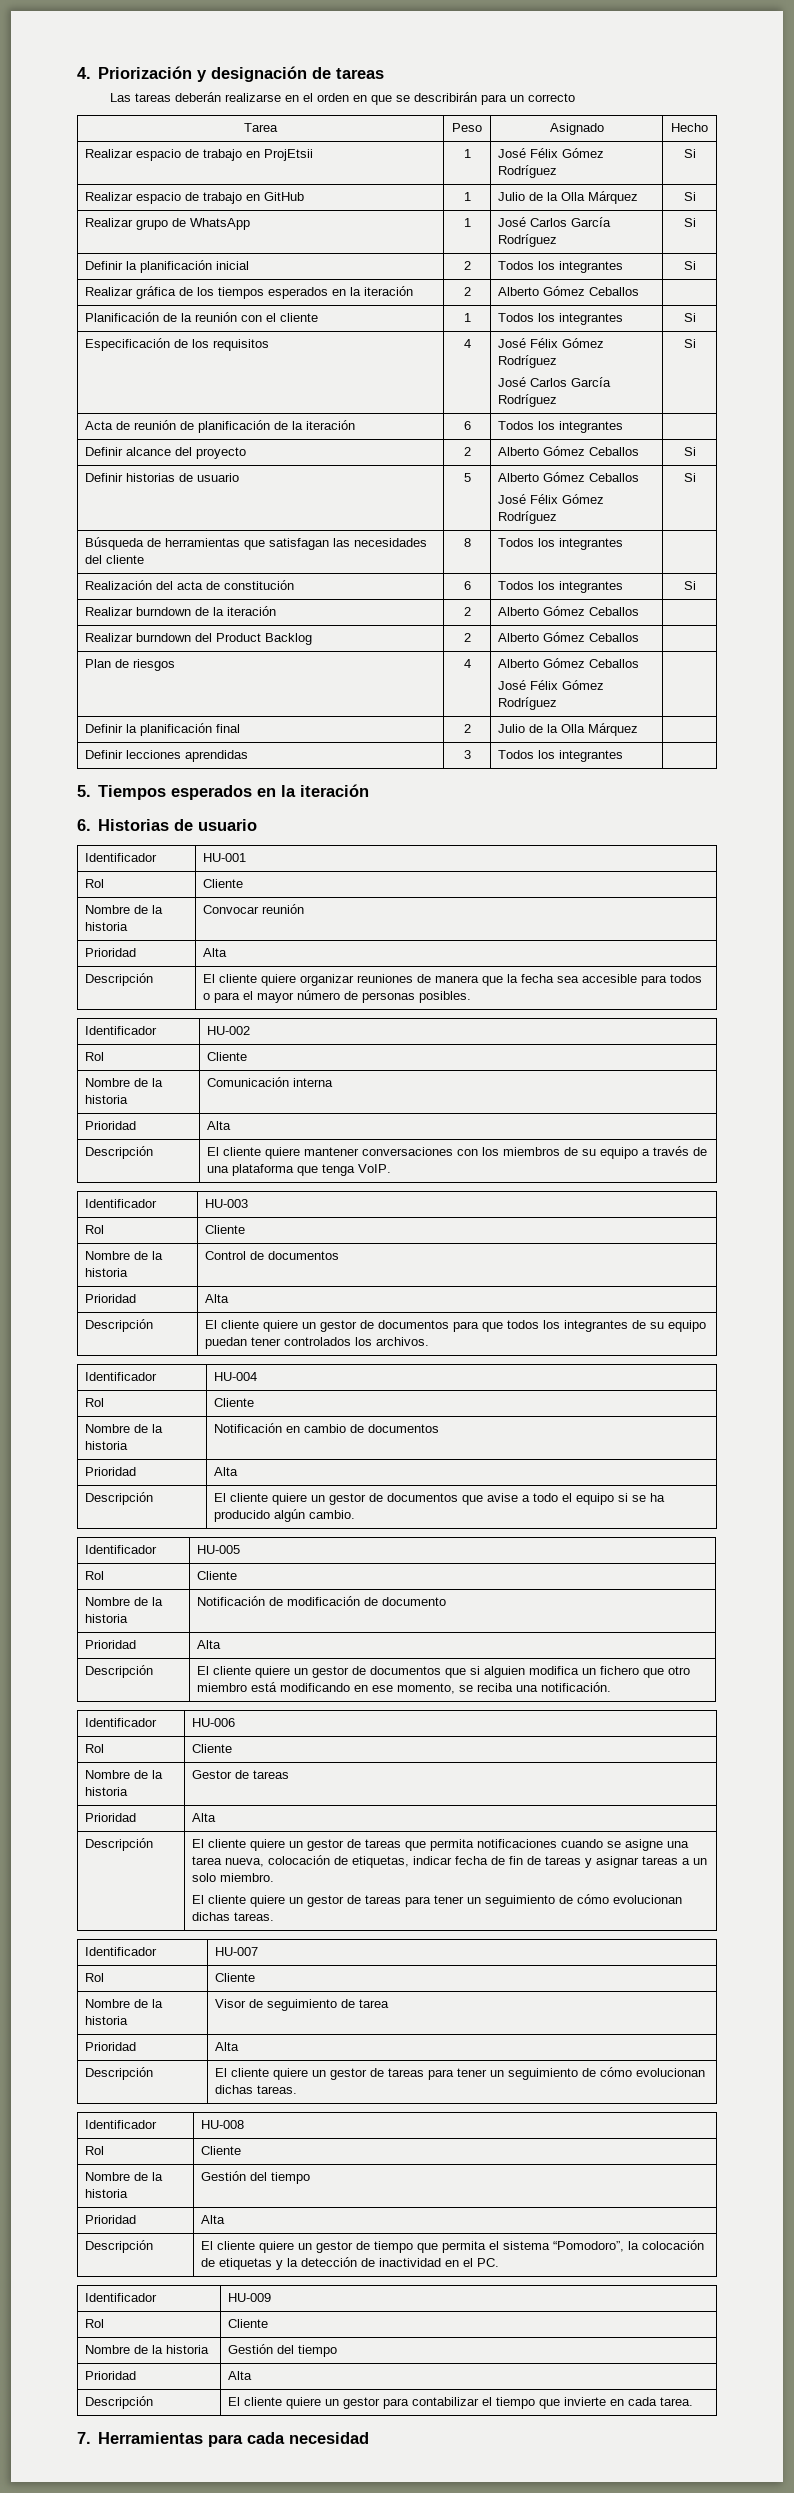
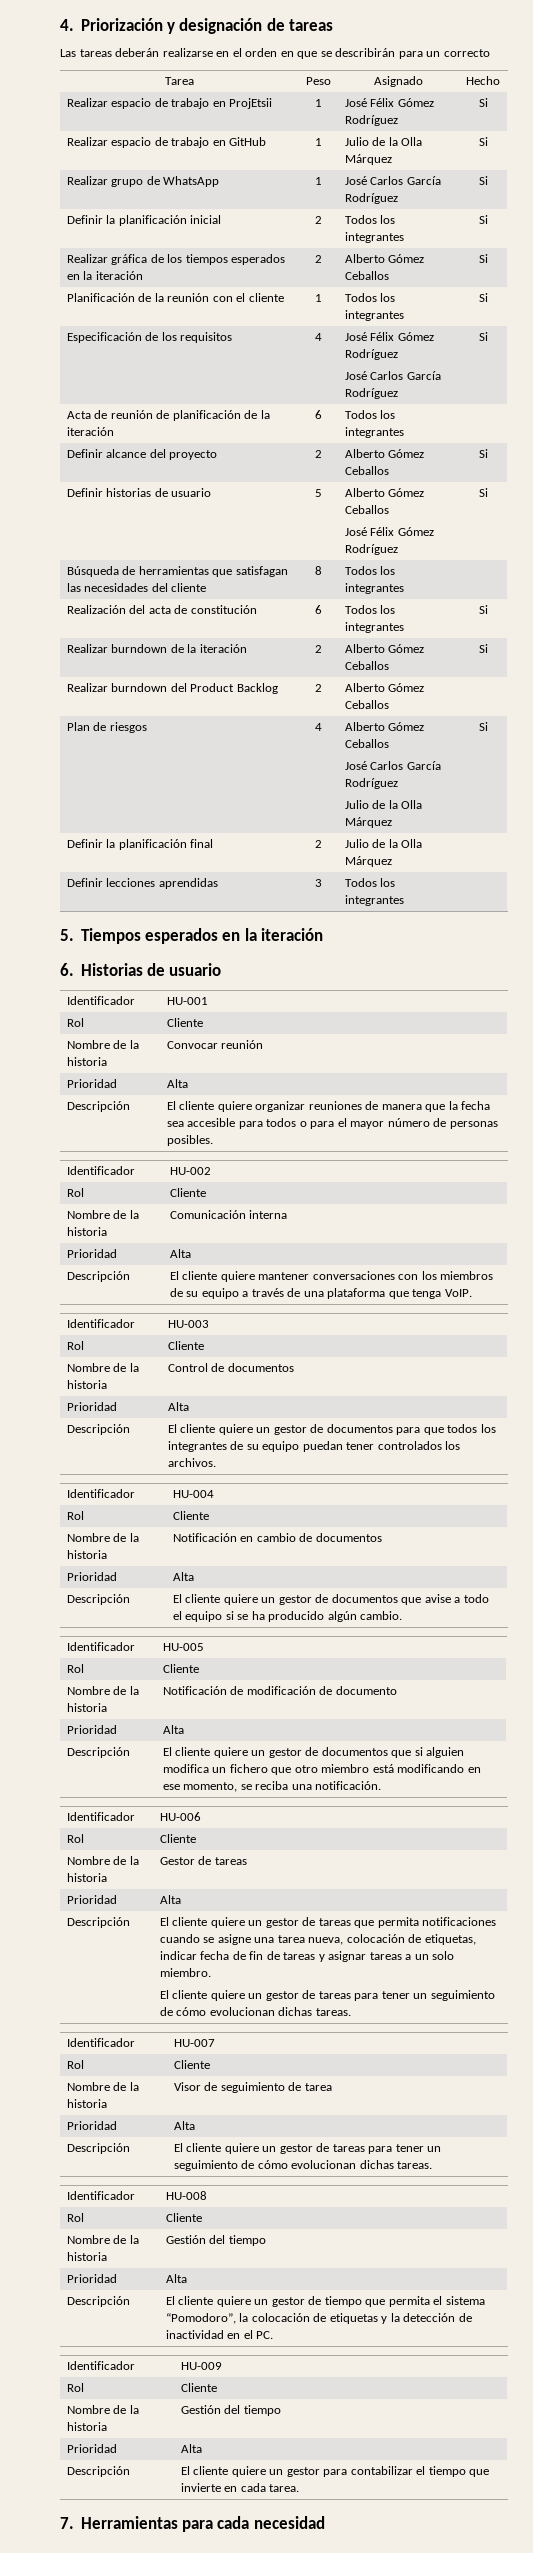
(639, 291) none -> [478,254,488,263] Si
(639, 611) none -> [478,644,488,653] Si
[529,680,604,690] [497,697,557,710] Félix Gómez Rodríguez | -> [370,761,441,770] [344,778,398,789] [344,800,423,809] [344,817,392,828] [478,722,488,731] Carlos García Rodríguez // Julio de la Olla Márquez | Si

